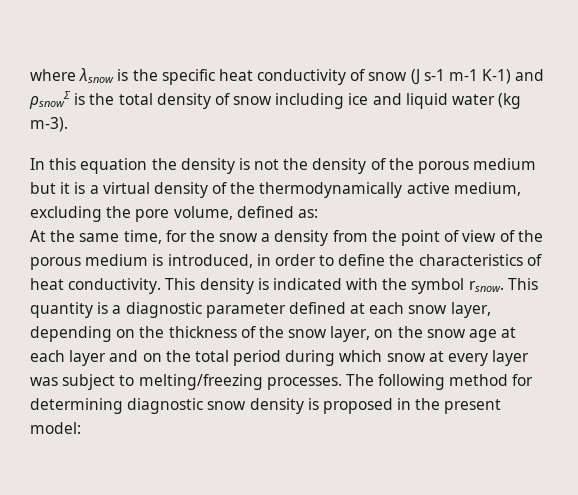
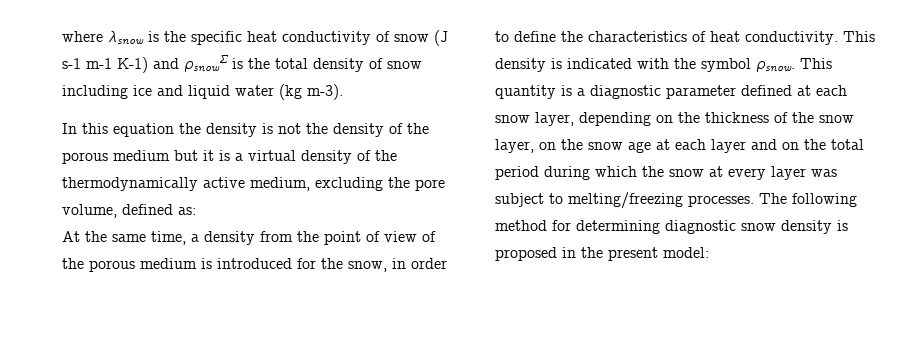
[165,230,259,242] for the snow -> (186, 238) none
[167,254,253,268] introduced, -> [217,258,387,272] introduced for the snow,
[468,281,504,292] rsnow. -> [756,61,795,72] ρsnow.
(383, 356) none -> [642,166,664,177] the

